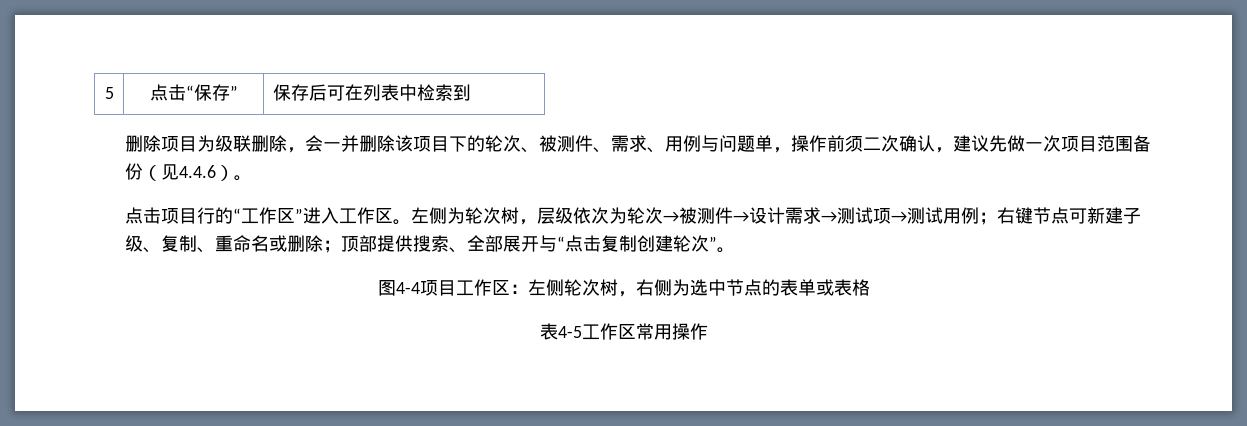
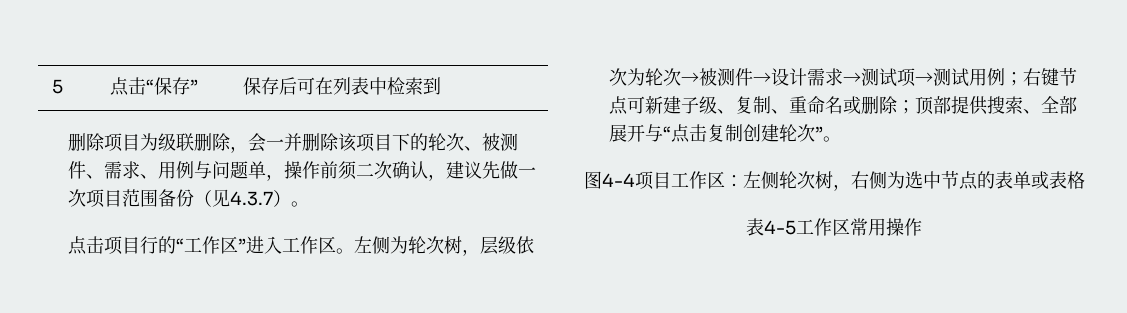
[179,165,217,178] 4.4.6 -> [230,191,274,206] 4.3.7

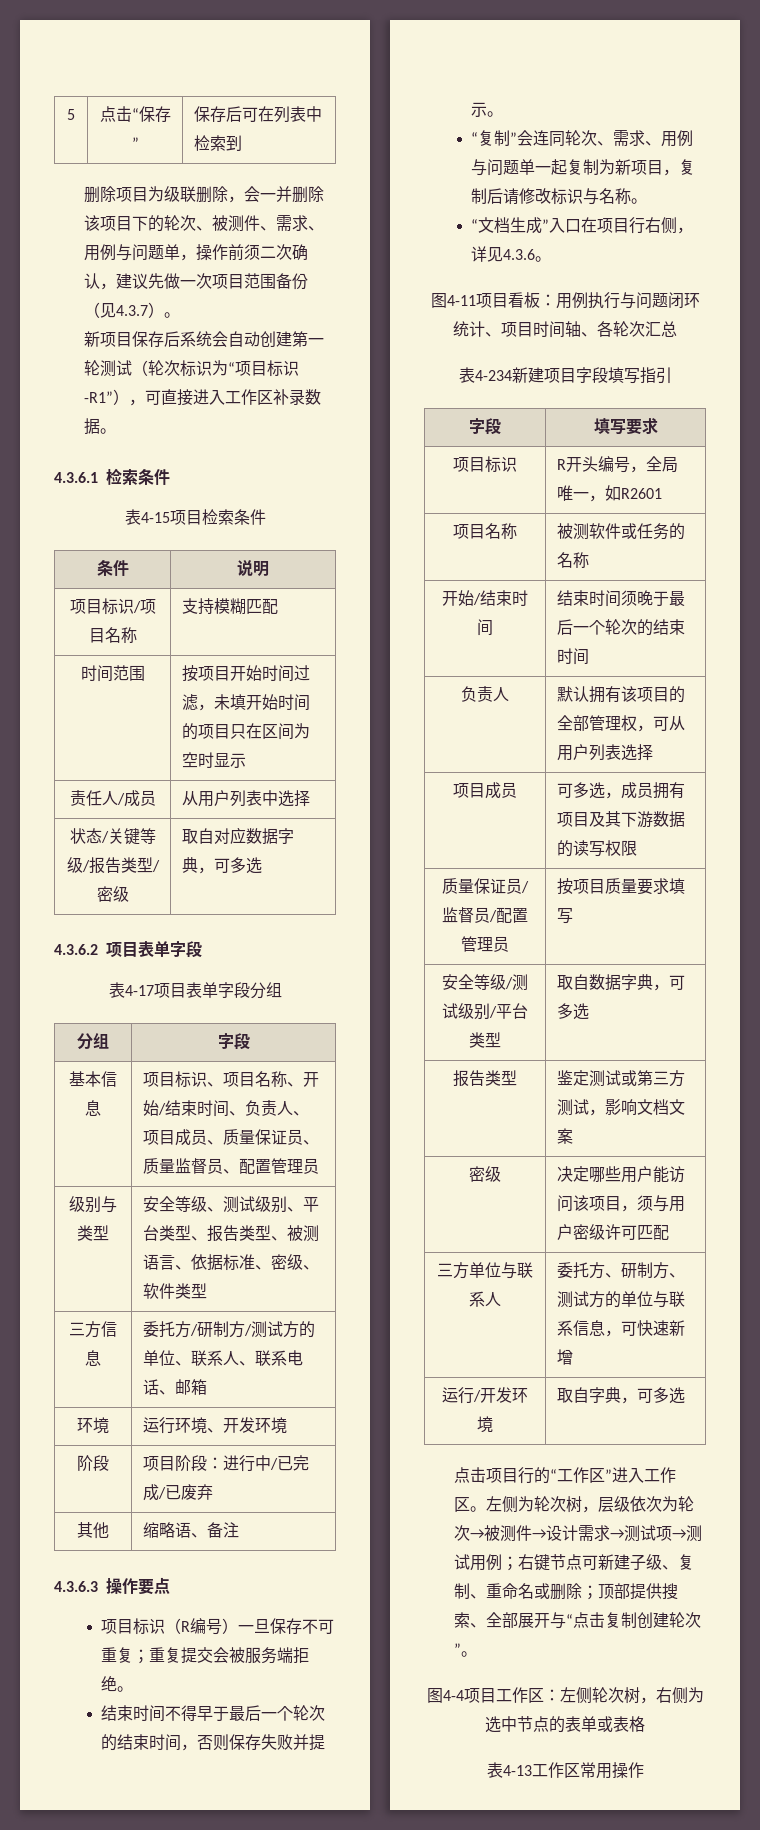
(310, 204) none -> [83,331,324,348] [83,360,299,377] [83,389,321,406] [83,418,116,435] [54,468,170,485] [124,509,266,525] [96,559,129,576] [237,560,269,577] [69,598,156,615] [88,627,137,643] [182,598,279,615] [80,665,145,682] [182,665,311,682] [182,694,311,711] [182,723,311,740] [182,752,247,768] [69,790,156,807] [182,790,311,807] [69,828,156,845] [66,857,160,874] [96,886,129,902] [182,827,295,845] [182,857,263,874] [54,941,202,958] [108,982,282,999] [77,1033,109,1050] [217,1033,250,1050] [69,1071,117,1087] [85,1100,101,1116] [143,1071,320,1088] [143,1100,310,1117] [143,1129,320,1146] [143,1158,320,1174] [69,1196,117,1213] [77,1225,109,1241] [143,1196,320,1213] [143,1225,320,1242] [143,1254,320,1271] [143,1283,208,1299] [69,1321,117,1338] [85,1350,101,1366] [143,1321,316,1338] [143,1350,304,1366] [143,1379,208,1395] [77,1417,109,1434] [143,1417,288,1434] [77,1455,109,1471] [143,1455,310,1472] [143,1484,214,1501] [77,1522,109,1539] [143,1522,240,1538] [54,1577,170,1595] [101,1618,335,1635] [101,1647,310,1664] [101,1676,134,1692] [101,1705,326,1722] [101,1734,326,1751] [471,102,504,117] [471,130,694,147] [471,159,696,176] [471,188,648,205] [471,217,694,234] [471,246,552,262] [430,292,700,309] [453,321,677,338] [458,367,672,384] [469,418,501,435] [593,417,658,435] [453,456,517,473] [557,456,679,473] [557,485,663,502] [453,523,517,539] [557,523,686,540] [557,552,590,568] [442,590,528,606] [477,619,493,636] [557,590,686,607] [557,619,686,636] [557,648,590,665] [461,686,509,702] [557,686,686,703] [557,715,686,732] [557,744,654,761] [453,782,517,799] [557,782,686,799] [557,811,686,828] [557,840,638,857] [442,878,529,894] [442,907,528,923] [461,936,509,952] [557,878,686,895] [557,908,574,924] [442,974,528,991] [442,1003,528,1020] [469,1032,501,1048] [557,974,686,991] [557,1003,590,1020] [453,1070,517,1087] [557,1070,686,1087] [557,1099,686,1116] [557,1128,574,1144] [469,1166,501,1182] [557,1166,686,1183] [557,1195,686,1212] [557,1224,670,1240] [437,1262,533,1279] [469,1291,501,1307] [557,1262,686,1279] [557,1291,686,1308] [557,1320,686,1337] [557,1349,574,1365] [442,1387,528,1404] [477,1416,493,1433] [557,1387,686,1404] // 新项目保存后系统会自动创建第一轮测试（轮次标识为“项目标识-R1”），可直接进入工作区补录数据。 // 4.3.6.1检索条件 // 表4-15项目检索条件 // 条件 | 说明 // 项目标识/项目名称 | 支持模糊匹配 // 时间范围 | 按项目开始时间过滤，未填开始时间的项目只在区间为空时显示 // 责任人/成员 | 从用户列表中选择 // 状态/关键等级/报告类型/密级 | 取自对应数据字典，可多选 // 4.3.6.2项目表单字段 // 表4-17项目表单字段分组 // 分组 | 字段 // 基本信息 | 项目标识、项目名称、开始/结束时间、负责人、项目成员、质量保证员、质量监督员、配置管理员 // 级别与类型 | 安全等级、测试级别、平台类型、报告类型、被测语言、依据标准、密级、软件类型 // 三方信息 | 委托方/研制方/测试方的单位、联系人、联系电话、邮箱 // 环境 | 运行环境、开发环境 // 阶段 | 项目阶段：进行中/已完成/已废弃 // 其他 | 缩略语、备注 // 4.3.6.3操作要点 // 项目标识（R编号）一旦保存不可重复；重复提交会被服务端拒绝。 // 结束时间不得早于最后一个轮次的结束时间，否则保存失败并提示。 // “复制”会连同轮次、需求、用例与问题单一起复制为新项目，复制后请修改标识与名称。 // “文档生成”入口在项目行右侧，详见4.3.6。 // 图4-11项目看板：用例执行与问题闭环统计、项目时间轴、各轮次汇总 // 表4-234新建项目字段填写指引 // 字段 | 填写要求 // 项目标识 | R开头编号，全局唯一，如R2601 // 项目名称 | 被测软件或任务的名称 // 开始/结束时间 | 结束时间须晚于最后一个轮次的结束时间 // 负责人 | 默认拥有该项目的全部管理权，可从用户列表选择 // 项目成员 | 可多选，成员拥有项目及其下游数据的读写权限 // 质量保证员/监督员/配置管理员 | 按项目质量要求填写 // 安全等级/测试级别/平台类型 | 取自数据字典，可多选 // 报告类型 | 鉴定测试或第三方测试，影响文档文案 // 密级 | 决定哪些用户能访问该项目，须与用户密级许可匹配 // 三方单位与联系人 | 委托方、研制方、测试方的单位与联系信息，可快速新增 // 运行/开发环境 | 取自字典，可多选
[764,220,796,235] 4-5 -> [502,1765,532,1776] 4-13

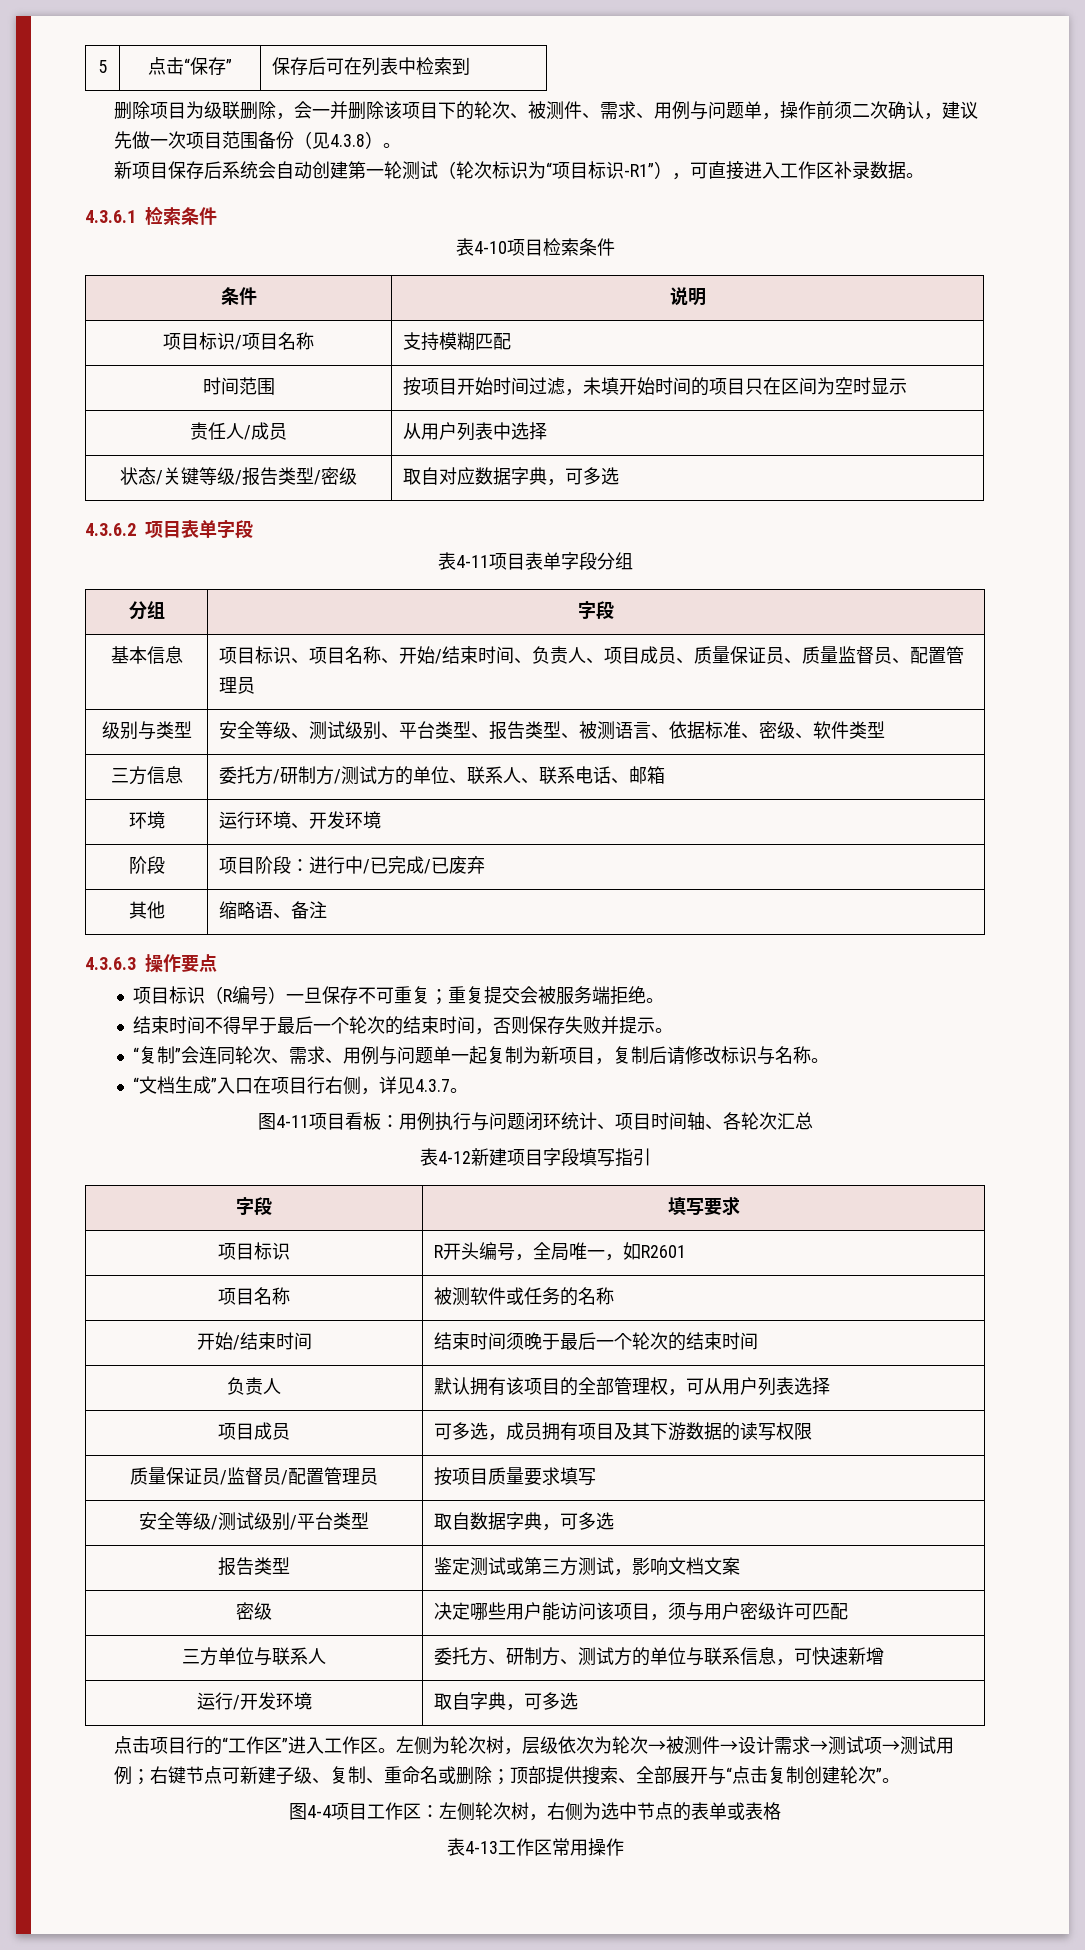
[115,305,148,316] 4.3.7 -> [329,134,365,147] 4.3.8
[140,512,170,523] 4-15 -> [473,241,507,254] 4-10
[124,985,154,996] 4-17 -> [455,555,489,568] 4-11
[503,249,536,260] 4.3.6 -> [415,1079,451,1092] 4.3.7
[474,370,512,381] 4-234 -> [437,1151,471,1164] 4-12

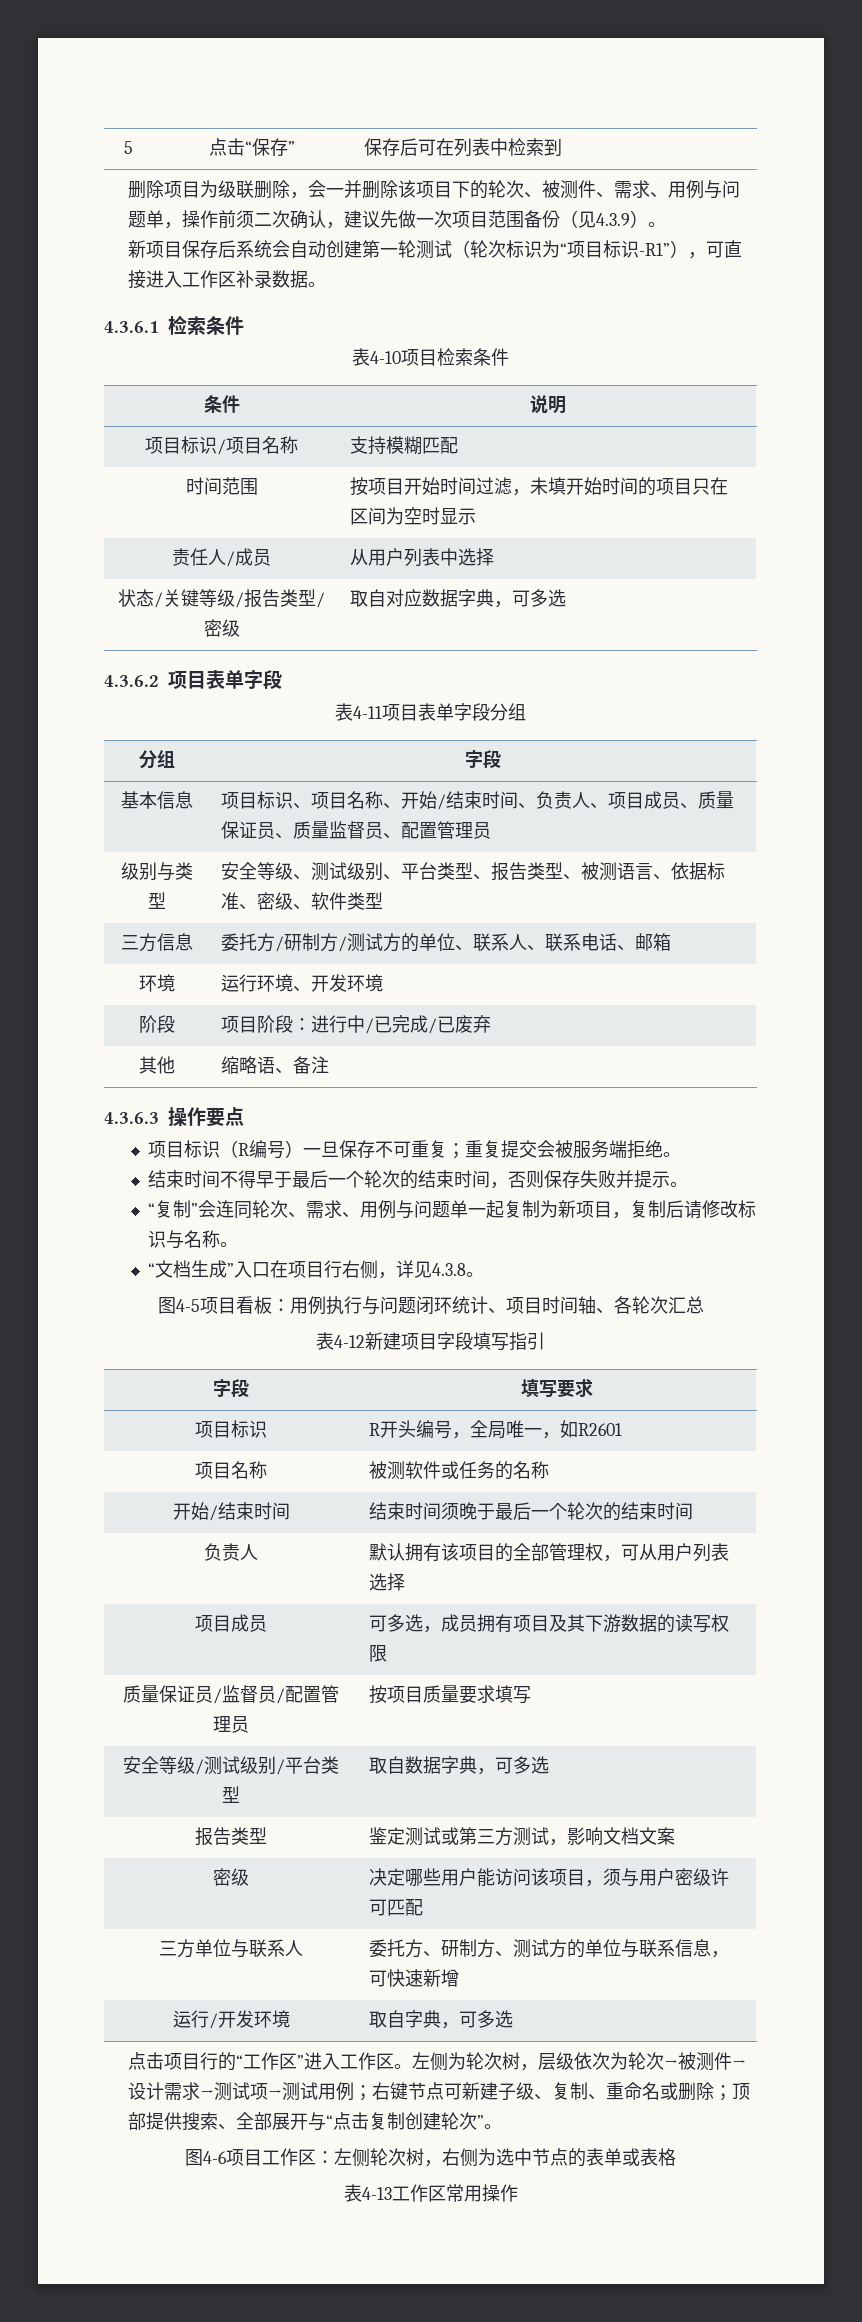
[329,134,365,147] 4.3.8 -> [596,213,631,226] 4.3.9
[415,1079,469,1093] [257,1113,309,1130] 4.3.7。 // 图4-11 -> [432,1263,485,1277] [157,1297,200,1314] 4.3.8。 // 图4-5
[307,1805,331,1818] 4-4 -> [203,2151,227,2164] 4-6

